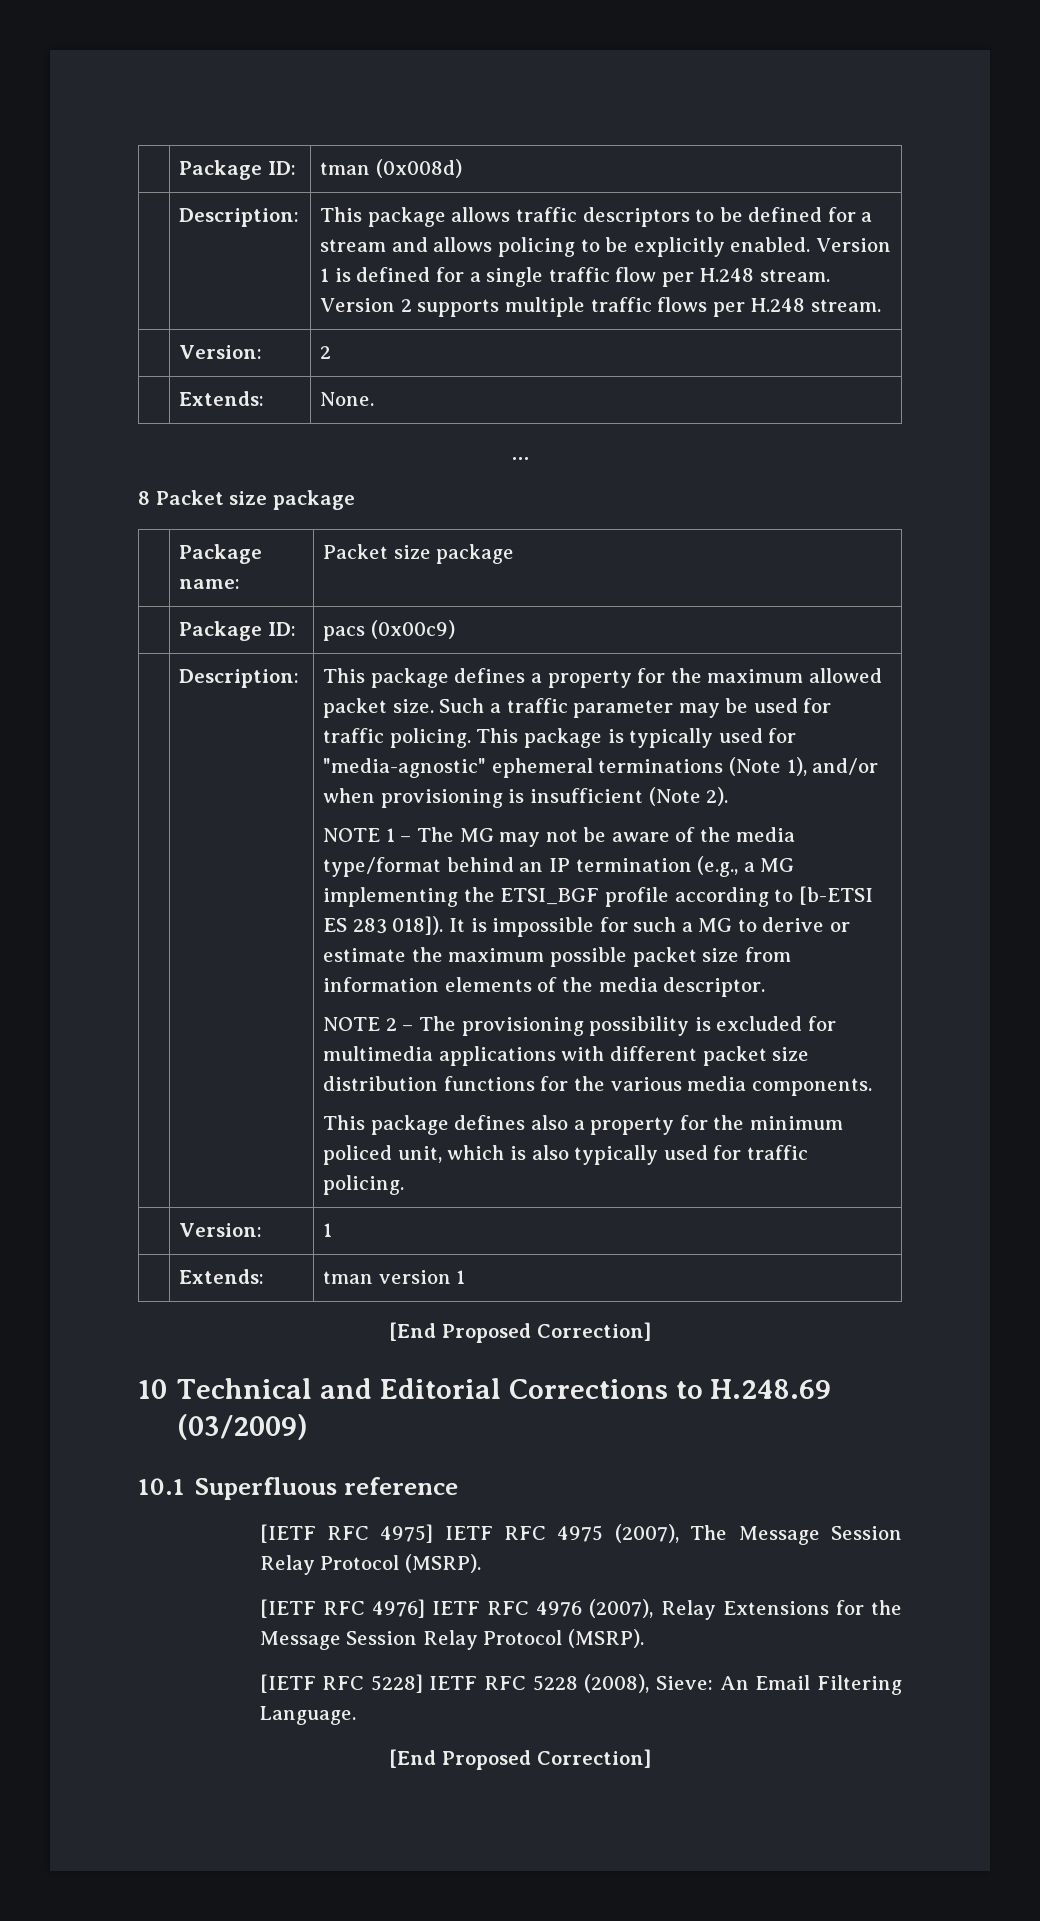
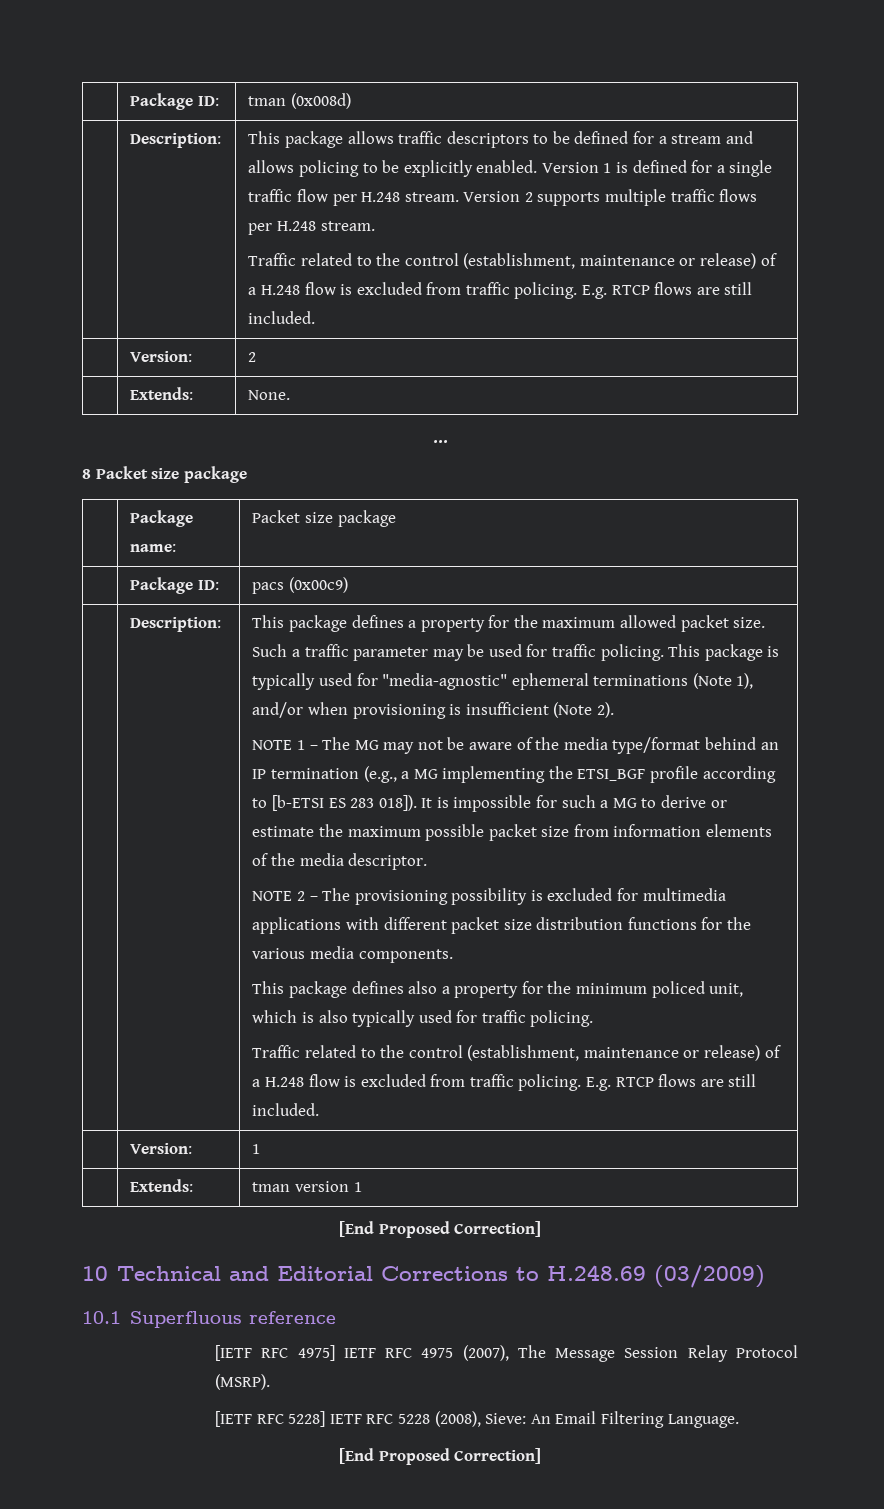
(881, 305) none -> [248,253,777,269] [248,282,753,299] [248,311,316,324] // Traffic related to the control (establishment, maintenance or release) of a H.248 flow is excluded from traffic policing. E.g. RTCP flows are still included.
(405, 1185) none -> [252,1045,781,1061] [252,1074,757,1091] [252,1103,320,1116] // Traffic related to the control (establishment, maintenance or release) of a H.248 flow is excluded from traffic policing. E.g. RTCP flows are still included.
[259,1599,903,1620] [259,1629,644,1650] // [IETF RFC 4976] IETF RFC 4976 (2007), Relay Extensions for the Message Session Relay Protocol (MSRP). -> (271, 1382) none

